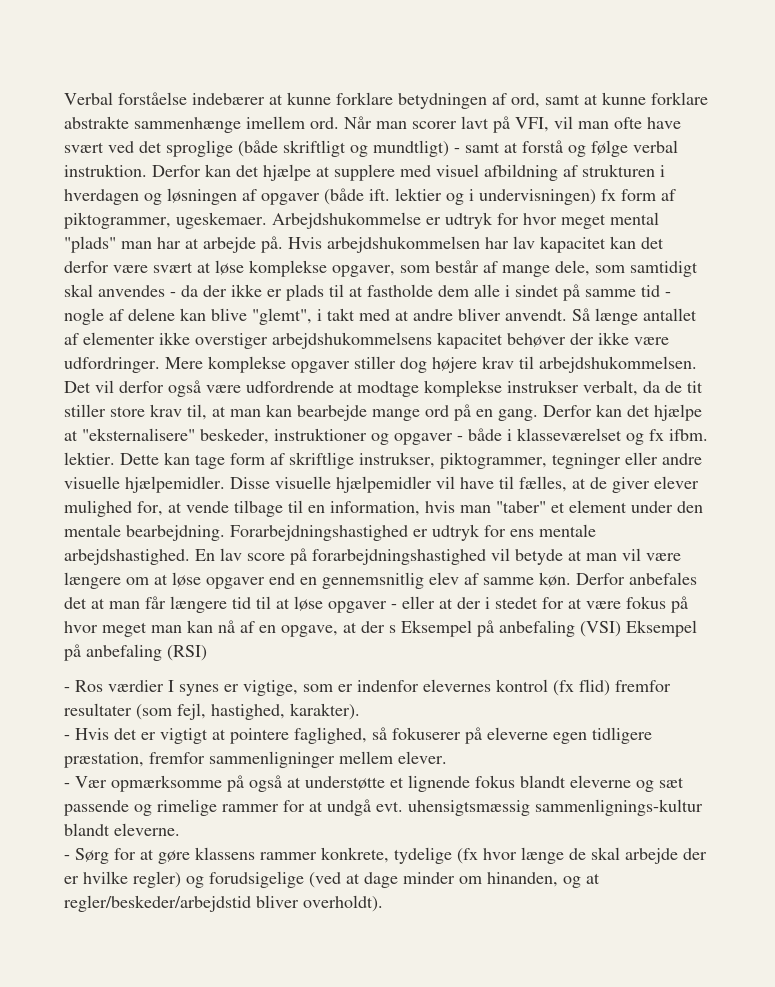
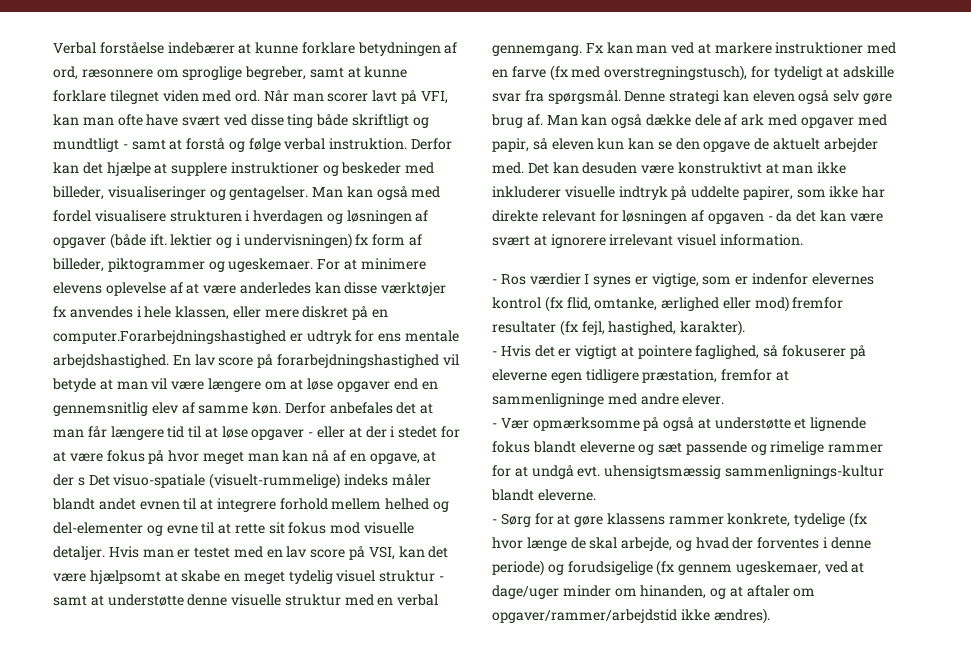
(540, 100) none -> [81,66,307,80] ræsonnere om sproglige begreber,
[64,116,305,133] abstrakte sammenhænge imellem -> [109,90,232,104] tilegnet viden med
[554,116,573,129] vil -> [53,114,79,126] kan
[139,140,278,157] det sproglige (både -> [250,114,349,128] disse ting både
[373,140,449,157] mundtligt) -> [53,138,119,152] mundtligt
[400,164,578,181] med visuel afbildning af -> [230,162,435,176] [52,186,441,200] [53,210,166,222] instruktioner og beskeder med billeder, visualiseringer og gentagelser. Man kan også med fordel visualisere
[64,212,659,229] [64,236,664,253] [64,260,698,277] [64,284,671,301] [64,308,697,325] [64,332,669,349] [64,356,697,373] [64,380,703,397] [64,404,702,421] [64,428,708,445] [64,452,702,469] [64,476,699,493] [64,500,703,517] [64,524,408,541] piktogrammer, ugeskemaer. Arbejdshukommelse er udtryk for hvor meget mental "plads" man har at arbejde på. Hvis arbejdshukommelsen har lav kapacitet kan det derfor være svært at løse komplekse opgaver, som består af mange dele, som samtidigt skal anvendes - da der ikke er plads til at fastholde dem alle i sindet på samme tid - nogle af delene kan blive "glemt", i takt med at andre bliver anvendt. Så længe antallet af elementer ikke overstiger arbejdshukommelsens kapacitet behøver der ikke være udfordringer. Mere komplekse opgaver stiller dog højere krav til arbejdshukommelsen. Det vil derfor også være udfordrende at modtage komplekse instrukser verbalt, da de tit stiller store krav til, at man kan bearbejde mange ord på en gang. Derfor kan det hjælpe at "eksternalisere" beskeder, instruktioner og opgaver - både i klasseværelset og fx ifbm. lektier. Dette kan tage form af skriftlige instrukser, piktogrammer, tegninger eller andre visuelle hjælpemidler. Disse visuelle hjælpemidler vil have til fælles, at de giver elever mulighed for, at vende tilbage til en information, hvis man "taber" et element under den mentale bearbejdning. Forarbejdningshastighed -> [52,258,426,272] [53,282,447,296] [53,306,389,320] [53,330,286,344] billeder, piktogrammer og ugeskemaer. For at minimere elevens oplevelse af at være anderledes kan disse værktøjer fx anvendes i hele klassen, eller mere diskret på en computer.Forarbejdningshastighed
[401,620,697,637] [64,644,207,661] Eksempel på anbefaling (VSI) Eksempel på anbefaling (RSI) -> [88,473,431,489] [52,498,450,512] [53,522,415,536] [53,546,449,560] [53,570,445,584] [53,594,439,606] [492,42,897,56] [492,65,895,81] [492,90,893,104] [491,114,887,128] [492,138,878,152] [492,162,847,174] [492,186,886,200] [492,210,883,224] [492,234,803,248] Det visuo-spatiale (visuelt-rummelige) indeks måler blandt andet evnen til at integrere forhold mellem helhed og del-elementer og evne til at rette sit fokus mod visuelle detaljer. Hvis man er testet med en lav score på VSI, kan det være hjælpsomt at skabe en meget tydelig visuel struktur - samt at understøtte denne visuelle struktur med en verbal gennemgang. Fx kan man ved at markere instruktioner med en farve (fx med overstregningstusch), for tydeligt at adskille svar fra spørgsmål. Denne strategi kan eleven også selv gøre brug af. Man kan også dække dele af ark med opgaver med papir, så eleven kun kan se den opgave de aktuelt arbejder med. Det kan desuden være konstruktivt at man ikke inkluderer visuelle indtryk på uddelte papirer, som ikke har direkte relevant for løsningen af opgaven - da det kan være svært at ignorere irrelevant visuel information.
[579,679,610,696] flid) -> [566,296,789,312] flid, omtanke, ærlighed eller mod)
[136,704,172,720] (som -> [559,320,578,336] (fx
[209,751,393,768] sammenligninger mellem -> [775,370,789,381] [492,393,679,407] at sammenligninge med andre
[625,848,707,864] [64,871,398,888] arbejde der er hvilke regler) og forudsigelige (ved at dage -> [621,537,871,551] [492,560,865,576] [492,585,559,599] arbejde, og hvad der forventes i denne periode) og forudsigelige (fx gennem ugeskemaer, ved at dage/uger
[64,895,383,912] regler/beskeder/arbejdstid bliver overholdt). -> [746,585,816,597] [492,608,770,624] aftaler om opgaver/rammer/arbejdstid ikke ændres).

